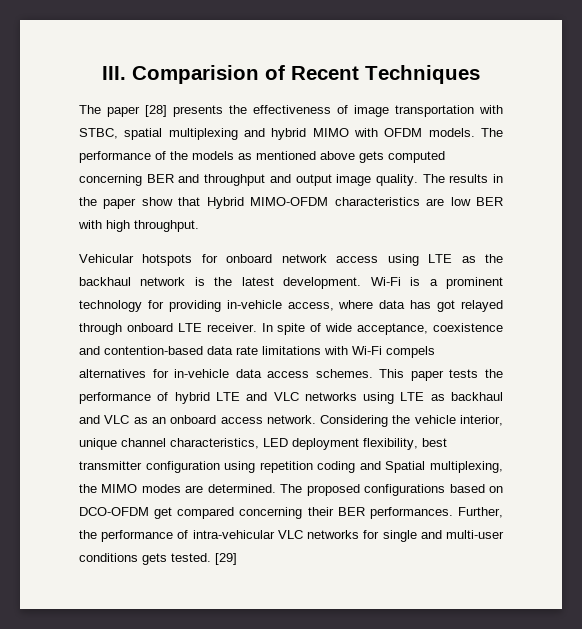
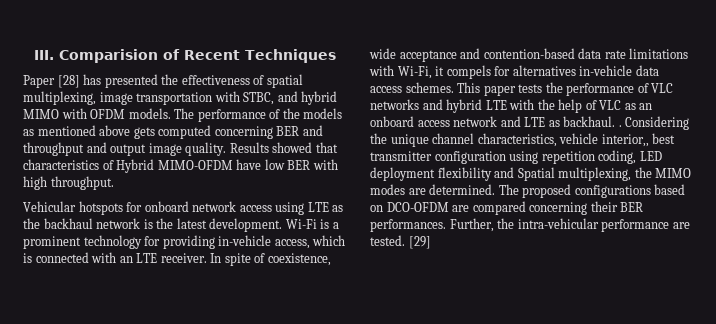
[79,105,223,117] The paper [28] presents -> [23,74,158,88] Paper [28] has presented
(348, 109) none -> [266,74,303,88] [23,91,96,105] spatial multiplexing,
[124,128,238,140] spatial multiplexing -> (275, 98) none
[422,174,503,183] [79,197,445,209] The results in the paper show that Hybrid MIMO-OFDM characteristics are -> [229,142,338,153] [23,159,262,173] Results showed that characteristics of Hybrid MIMO-OFDM have
[338,300,504,312] [79,323,173,335] where data has got relayed through onboard -> [312,235,346,246] [23,252,133,263] which is connected with an
[325,323,503,335] wide acceptance, coexistence -> [267,253,331,266] [369,48,457,62] coexistence, wide acceptance
[352,346,435,358] [79,369,169,378] Wi-Fi compels alternatives for -> [397,65,576,79] Wi-Fi, it compels for alternatives
[174,392,504,404] [79,415,100,424] hybrid LTE and VLC networks using LTE as backhaul and -> [651,83,674,93] [370,99,597,113] VLC networks and hybrid LTE with the help of
[266,415,504,427] [79,438,418,450] network. Considering the vehicle interior, unique channel characteristics, LED deployment flexibility, -> [453,116,690,130] [370,133,649,147] network and LTE as backhaul. . Considering the unique channel characteristics, vehicle interior,,
[317,461,356,473] coding -> [598,150,662,164] [370,167,492,181] coding, LED deployment flexibility
[154,507,173,519] get -> [452,205,470,212] are
[101,530,505,542] [79,553,167,565] performance of intra-vehicular VLC networks for single and multi-user conditions gets -> [517,218,690,232] intra-vehicular performance are

